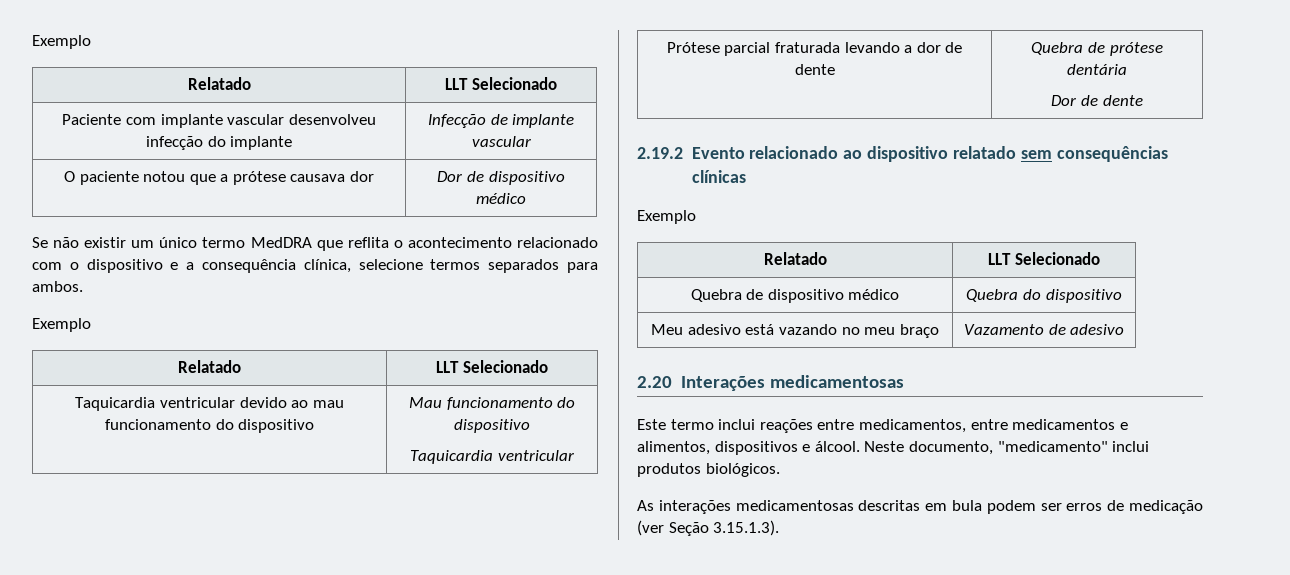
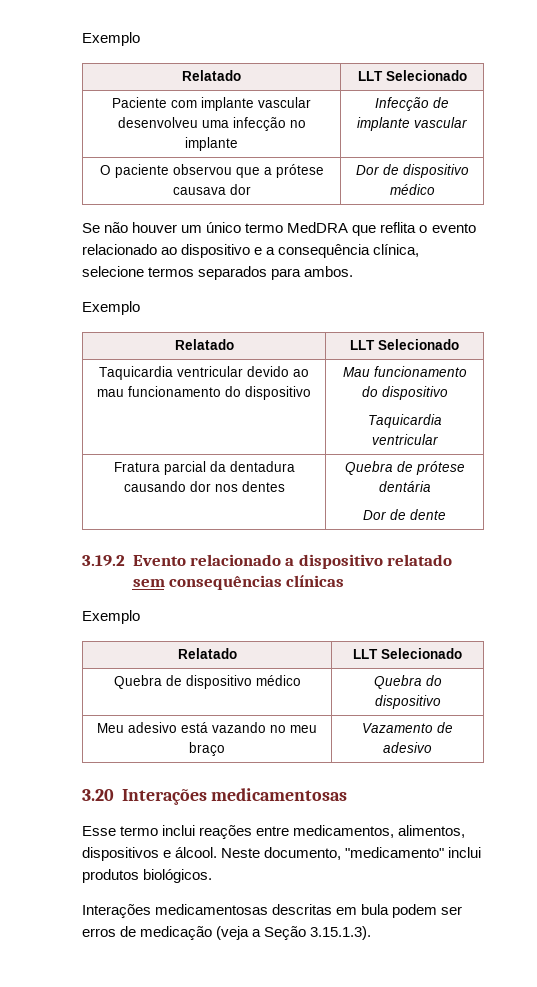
[145,136,226,150] infecção do -> [201,117,306,131] uma infecção no
[143,171,186,182] notou -> [172,164,232,175] observou
[84,237,127,248] existir -> [132,222,178,233] houver
[407,237,598,248] [32,262,79,270] acontecimento relacionado com o -> [431,223,476,233] [82,244,178,255] evento relacionado ao
[666,42,963,56] [794,64,835,75] Prótese parcial fraturada levando a dor de dente -> [113,461,295,475] [123,481,285,492] Fratura parcial da dentadura causando dor nos dentes
[637,147,683,159] 2.19.2 -> [82,555,125,566] 3.19.2
[843,150,863,159] ao -> [285,558,295,566] a
[637,376,672,388] 2.20 -> [82,789,114,801] 3.20
[637,419,666,430] Este -> [82,826,116,836] Esse
[970,419,1128,430] entre medicamentos e -> (395, 831) none
[637,500,731,514] As interações -> [82,904,151,918] Interações
[637,520,664,536] (ver -> [216,926,262,940] (veja a

